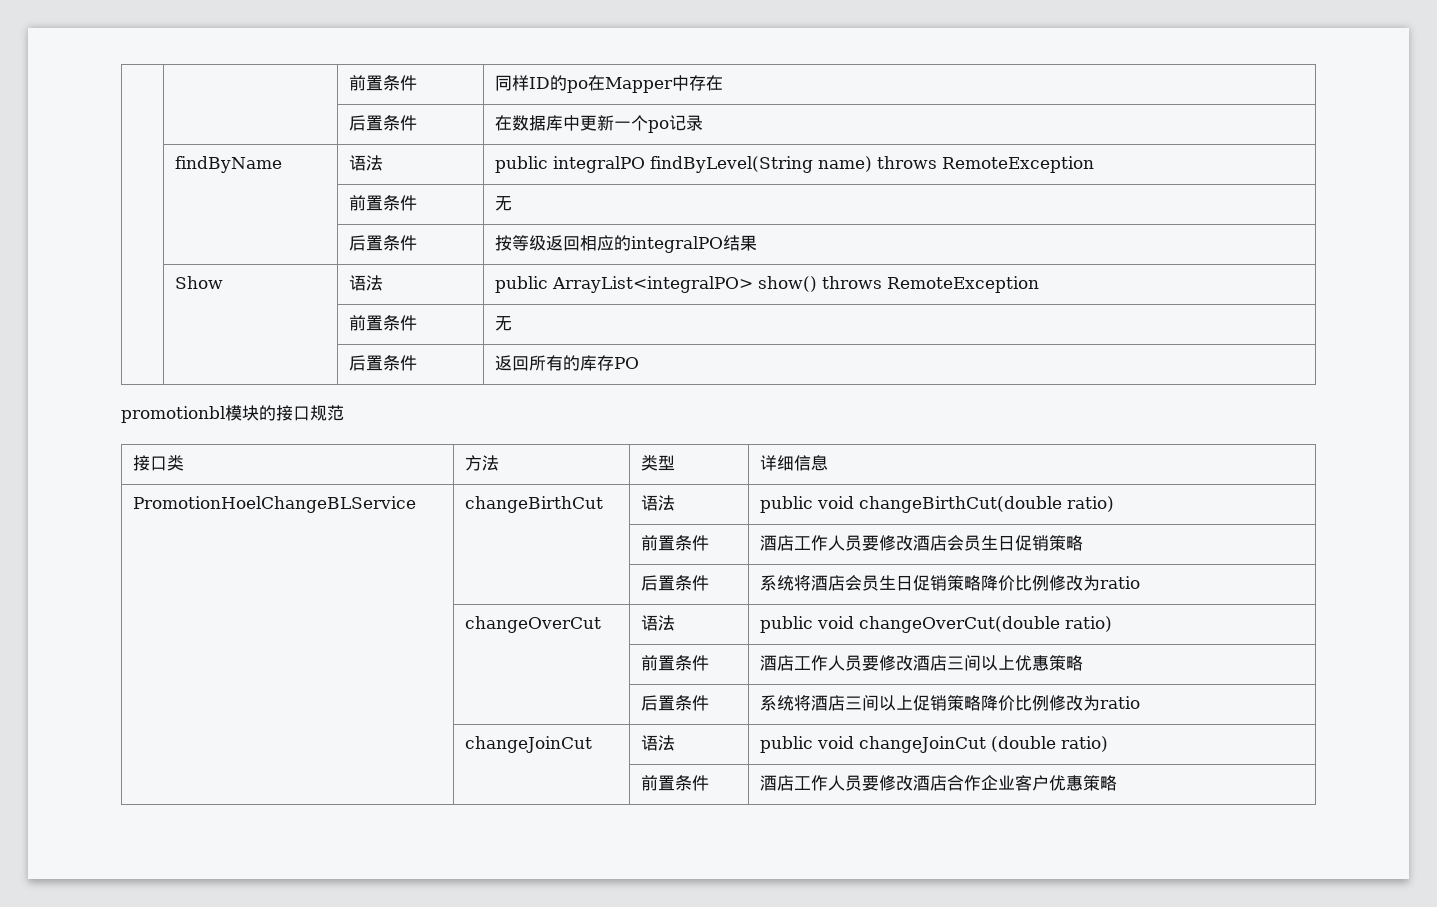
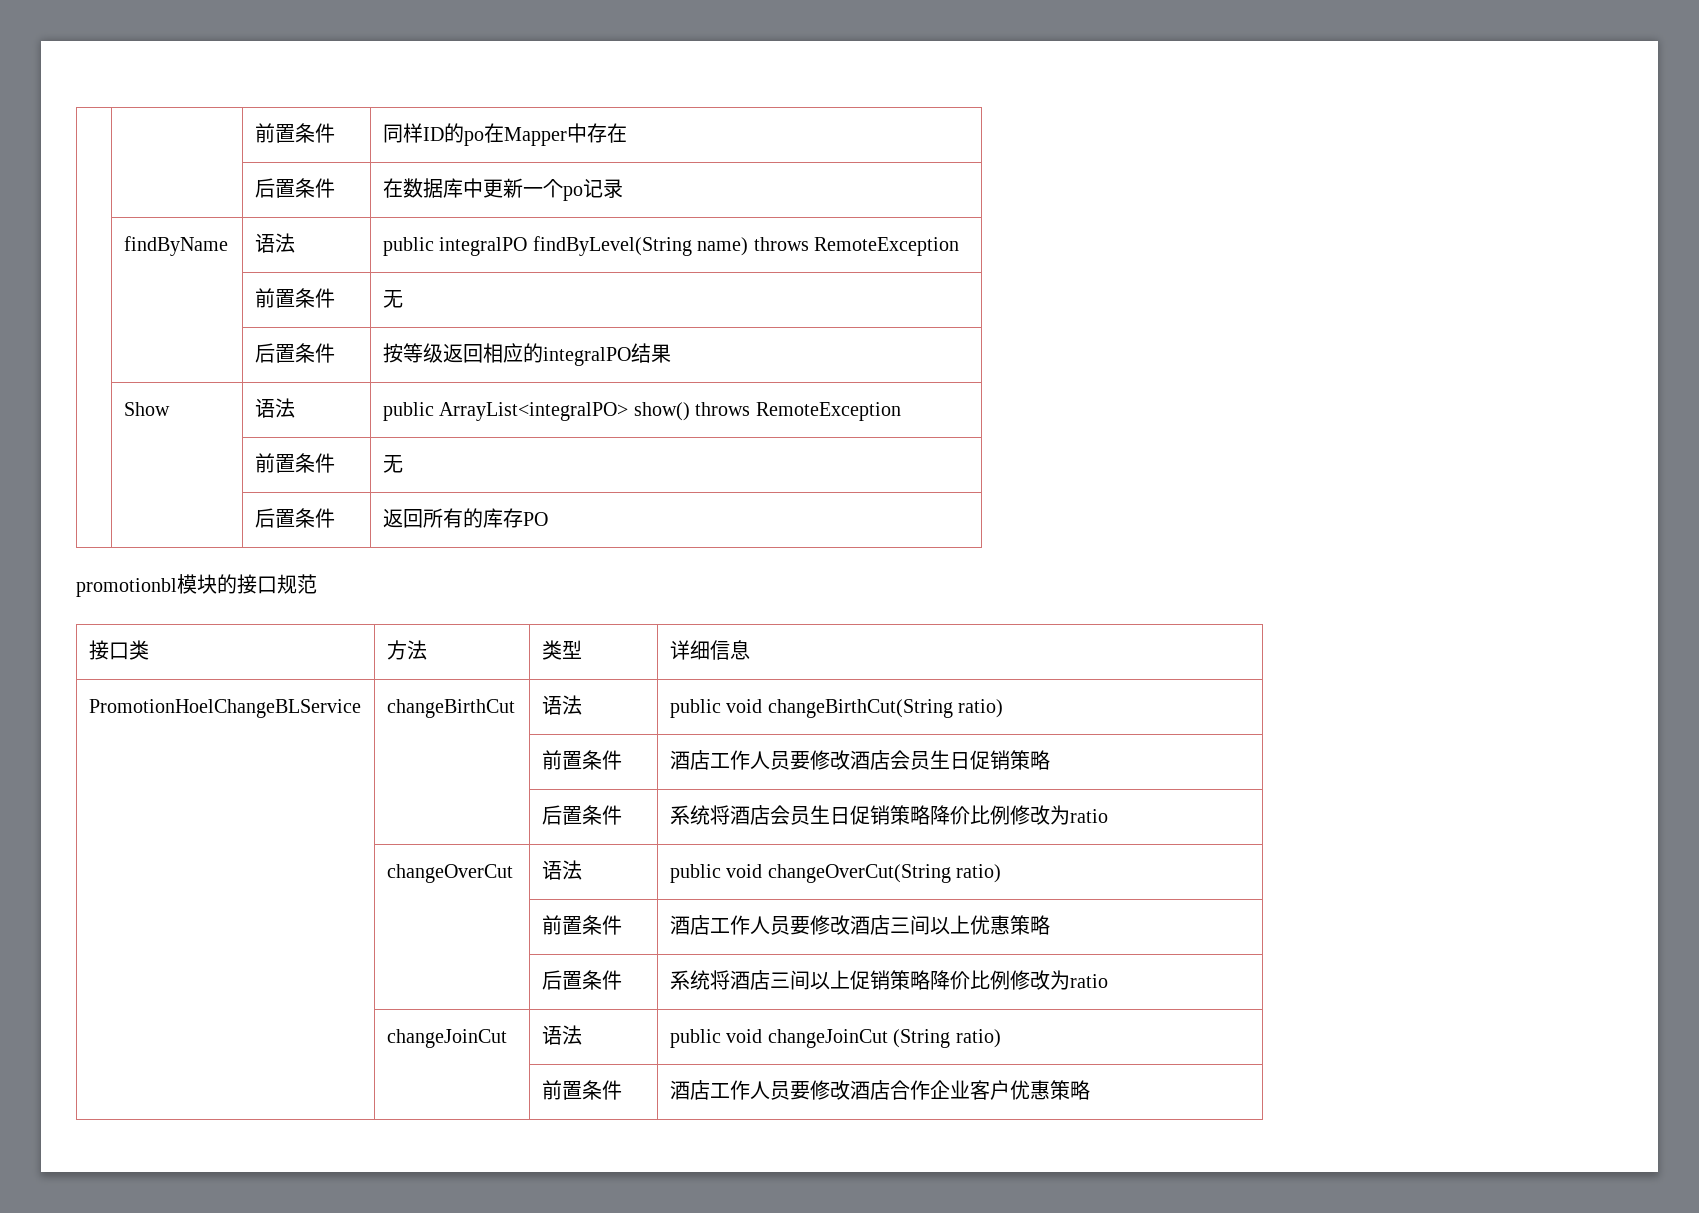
[858,496,1062,513] changeBirthCut(double -> [767,699,953,718] changeBirthCut(String
[858,616,1060,633] changeOverCut(double -> [767,864,951,883] changeOverCut(String
[990,736,1056,752] (double -> [893,1029,951,1048] (String

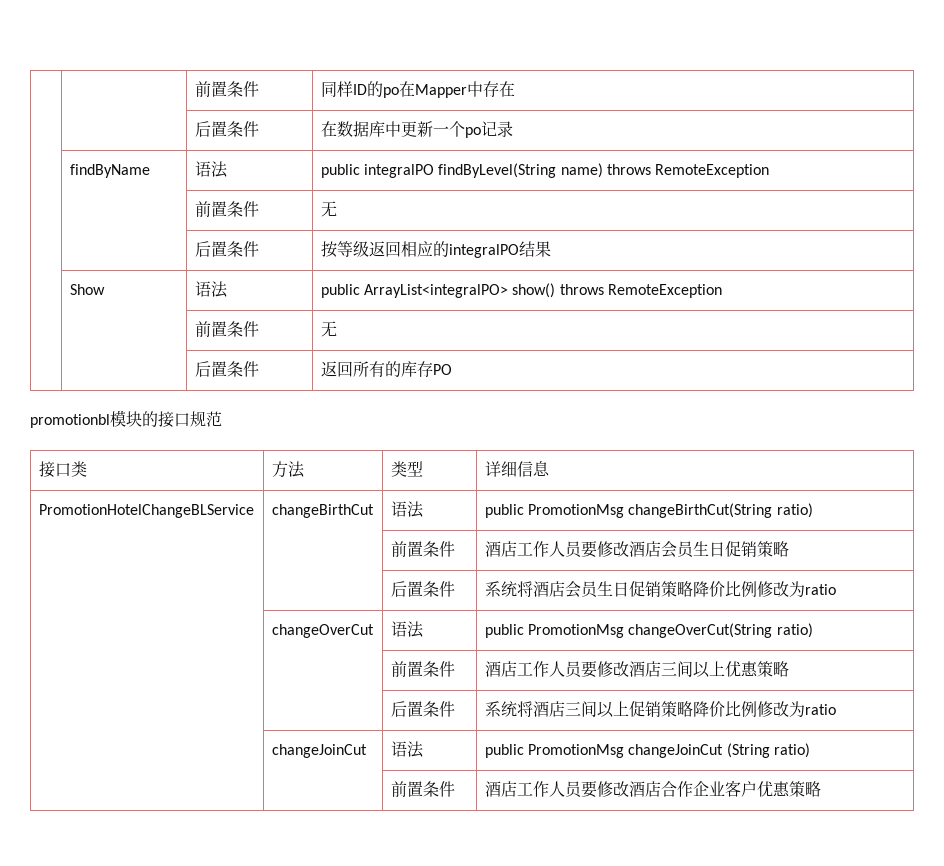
[88,699,361,718] PromotionHoelChangeBLService -> [38,504,254,518] PromotionHotelChangeBLService
[726,699,763,713] void -> [527,504,624,518] PromotionMsg
[726,864,763,878] void -> [527,624,624,638] PromotionMsg
[726,1029,763,1043] void -> [527,744,624,758] PromotionMsg

